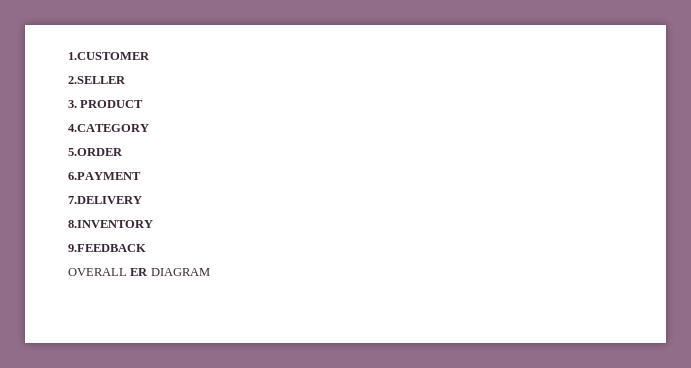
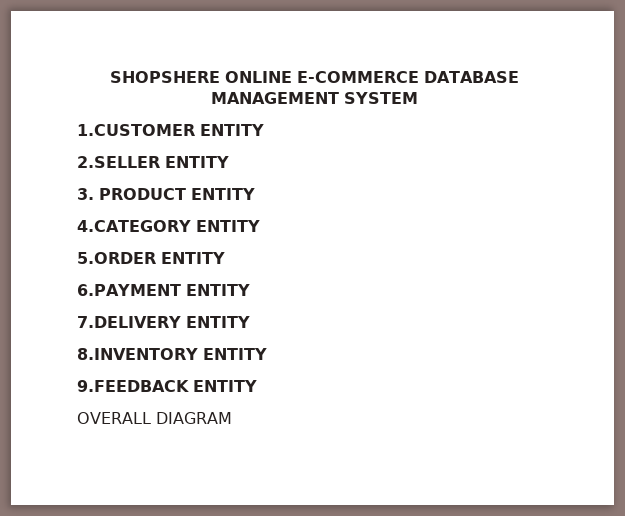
(68, 56) none -> [110,71,520,83] [211,92,418,104] SHOPSHERE ONLINE E-COMMERCE DATABASE MANAGEMENT SYSTEM //
(150, 56) none -> [200,124,264,136] ENTITY
(126, 80) none -> [165,156,229,168] ENTITY
(144, 104) none -> [191,188,255,200] ENTITY
(149, 128) none -> [195,220,260,232] ENTITY
(123, 152) none -> [161,252,225,264] ENTITY
(141, 176) none -> [185,284,250,296] ENTITY
(142, 200) none -> [185,316,250,328] ENTITY
(153, 224) none -> [202,348,267,360] ENTITY
(146, 248) none -> [193,380,257,392] ENTITY
[130,268,149,276] ER -> (151, 418) none

